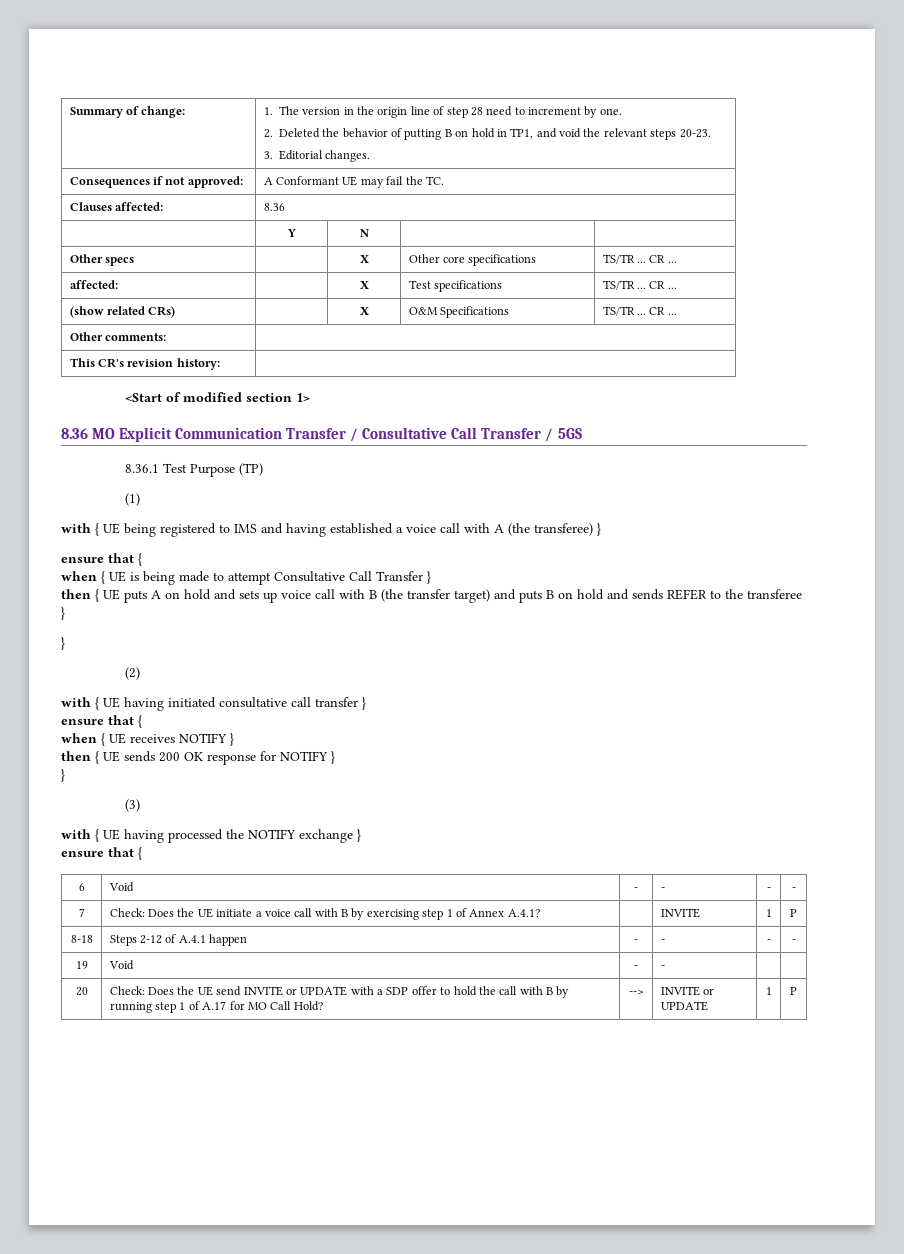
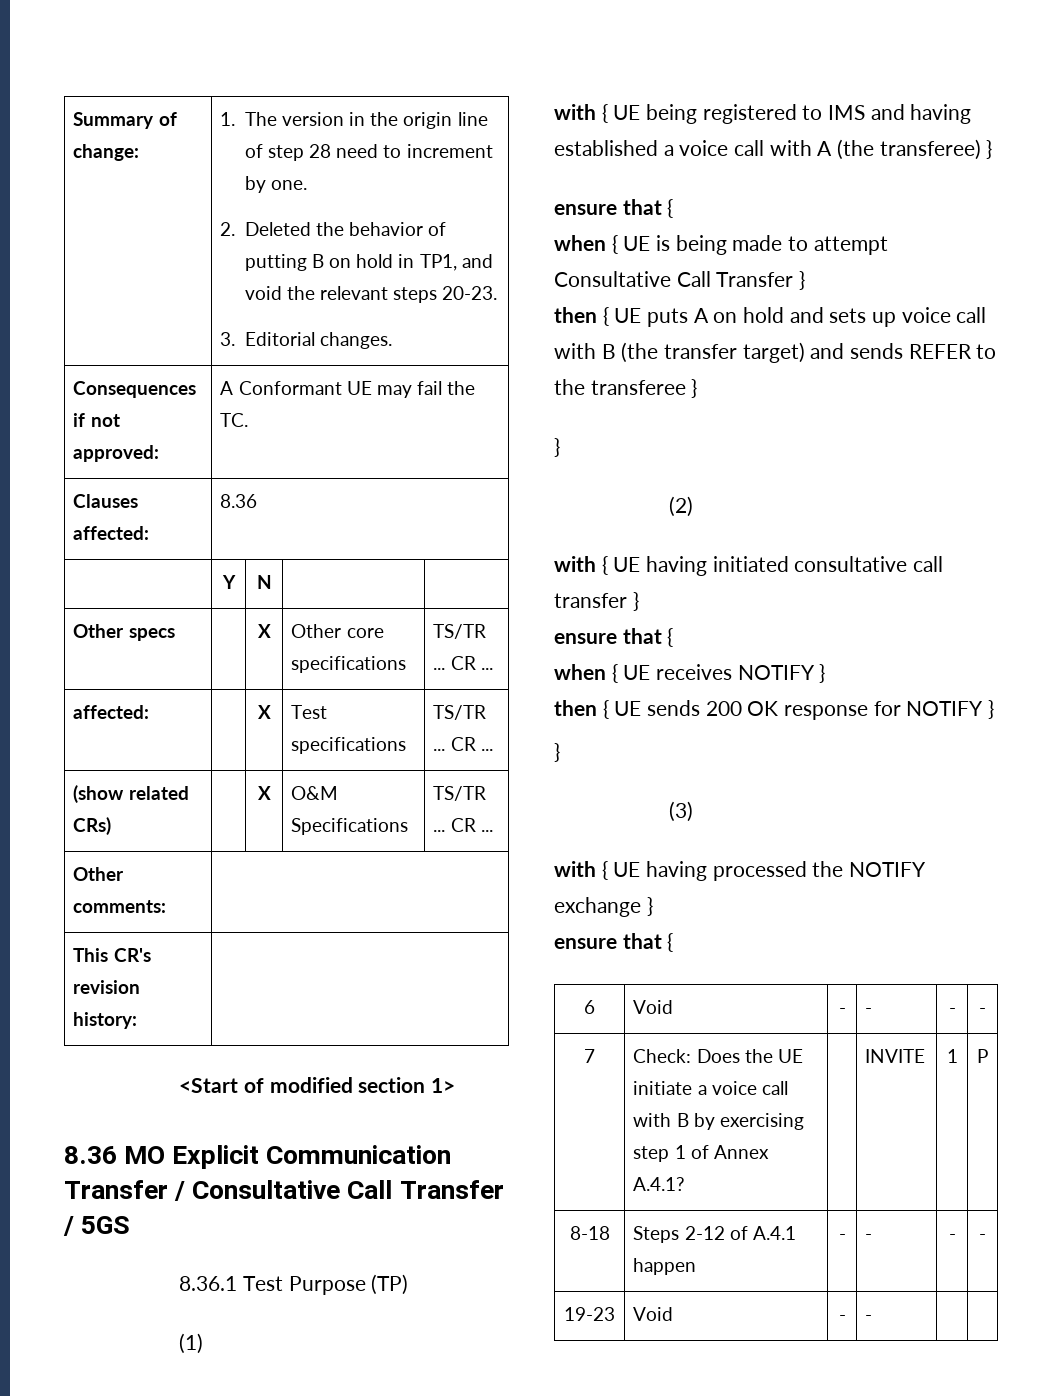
[519,589,629,603] puts B on hold and -> (845, 351) none
[75,961,88,969] 19 -> [564,1307,615,1321] 19-23
[75,987,88,996] [109,986,570,998] [109,1001,323,1013] [628,990,644,995] [660,986,715,996] [660,1001,708,1011] [765,987,772,995] [790,987,797,995] // 20 | Check: Does the UE send INVITE or UPDATE with a SDP offer to hold the call with B by running step 1 of A.17 for MO Call Hold? | --> | INVITE or UPDATE | 1 | P -> (873, 1318) none

